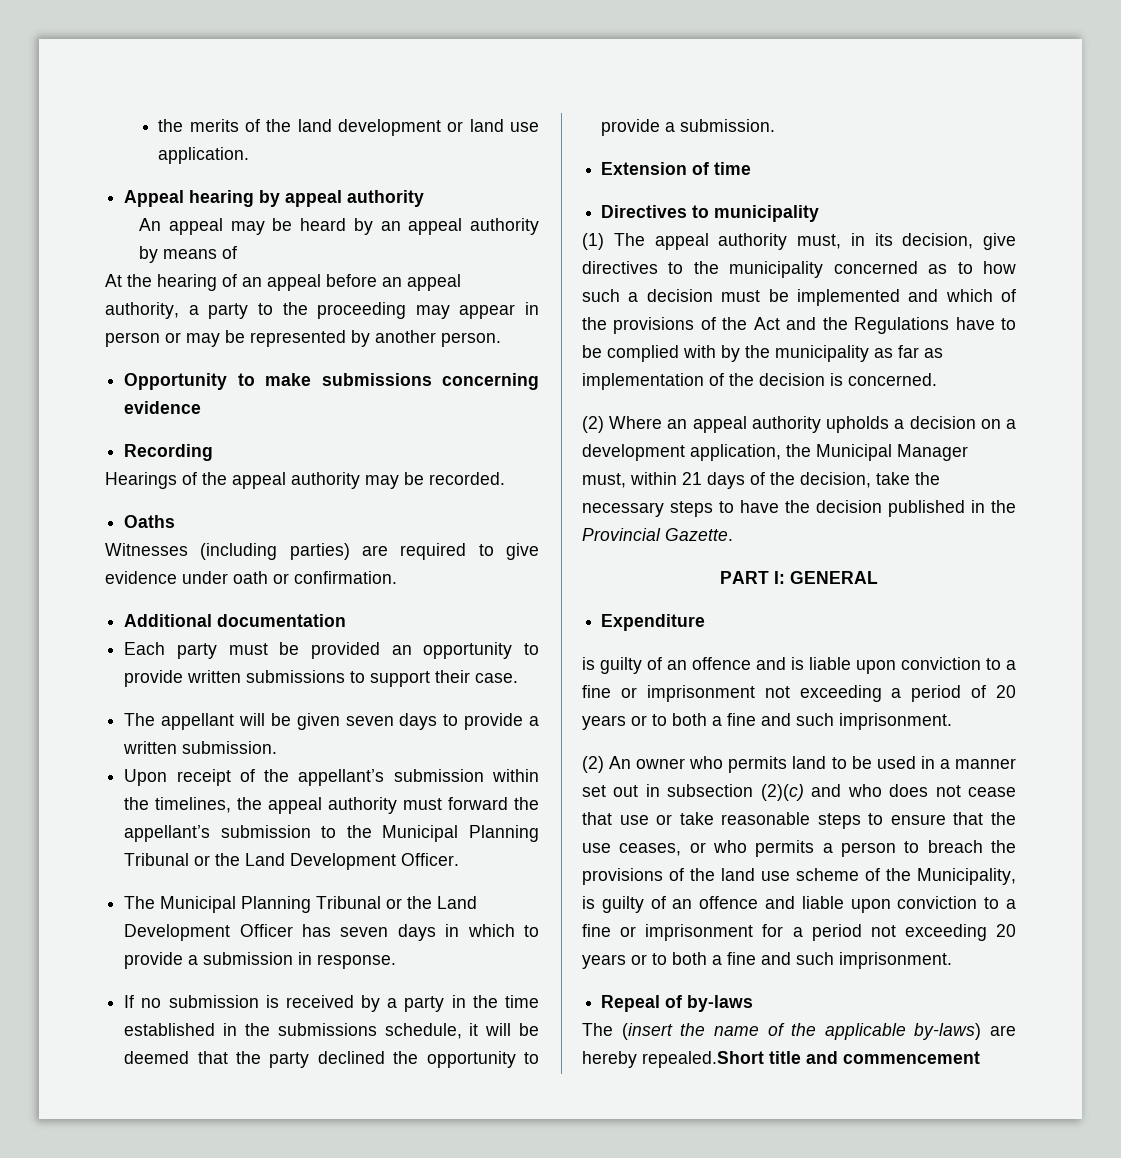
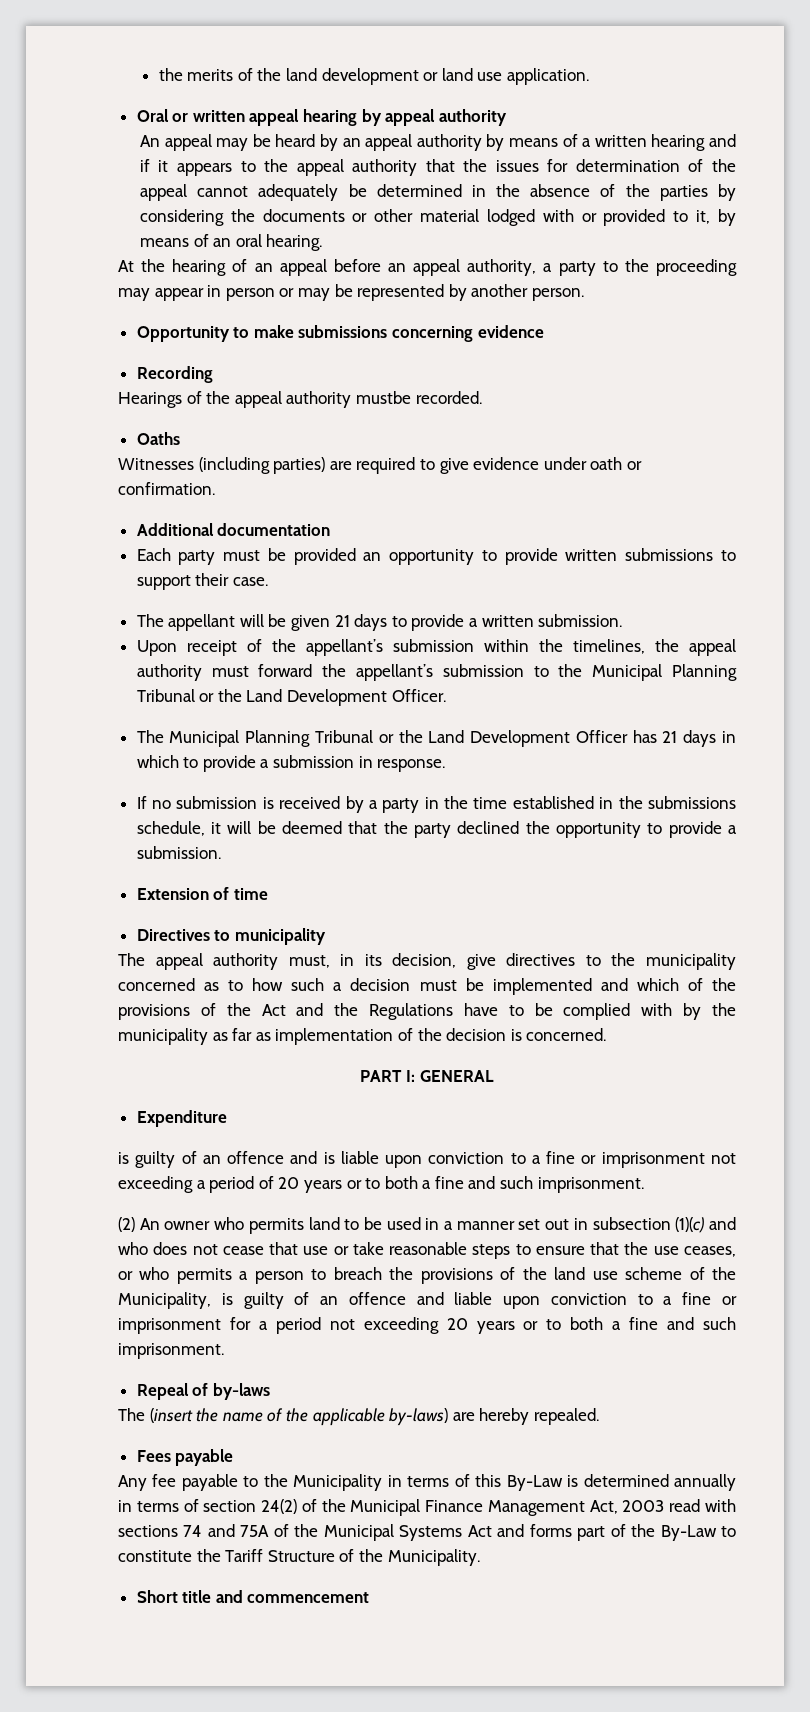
[124,190,185,207] Appeal -> [136,109,300,126] Oral or written appeal
(238, 252) none -> [582,134,736,151] [139,159,736,176] [139,184,736,201] [139,209,736,226] [139,234,323,251] a written hearing and if it appears to the appeal authority that the issues for determination of the appeal cannot adequately be determined in the absence of the parties by considering the documents or other material lodged with or provided to it, by means of an oral hearing.
[365,472,424,489] may be -> [355,391,411,404] mustbe
[345,716,394,726] seven -> [334,615,350,627] 21
[340,927,389,937] seven -> [662,731,678,743] 21
[582,233,604,250] (1) -> (326, 936) none
[582,416,1016,433] [582,444,968,461] [582,472,940,489] [582,500,1016,517] [582,528,733,541] // (2) Where an appeal authority upholds a decision on a development application, the Municipal Manager must, within 21 days of the decision, take the necessary steps to have the decision published in the Provincial Gazette. -> (607, 1034) none
[760,784,804,801] (2)(c) -> [675,1217,705,1233] (1)(c)
[642,1051,764,1068] repealed.Short -> [533,1408,599,1425] [136,1449,234,1466] [118,1474,736,1491] [118,1499,736,1516] [118,1524,736,1541] [118,1549,480,1566] [136,1590,178,1603] repealed. // Fees payable // Any fee payable to the Municipality in terms of this By-Law is determined annually in terms of section 24(2) of the Municipal Finance Management Act, 2003 read with sections 74 and 75A of the Municipal Systems Act and forms part of the By-Law to constitute the Tariff Structure of the Municipality. // Short

